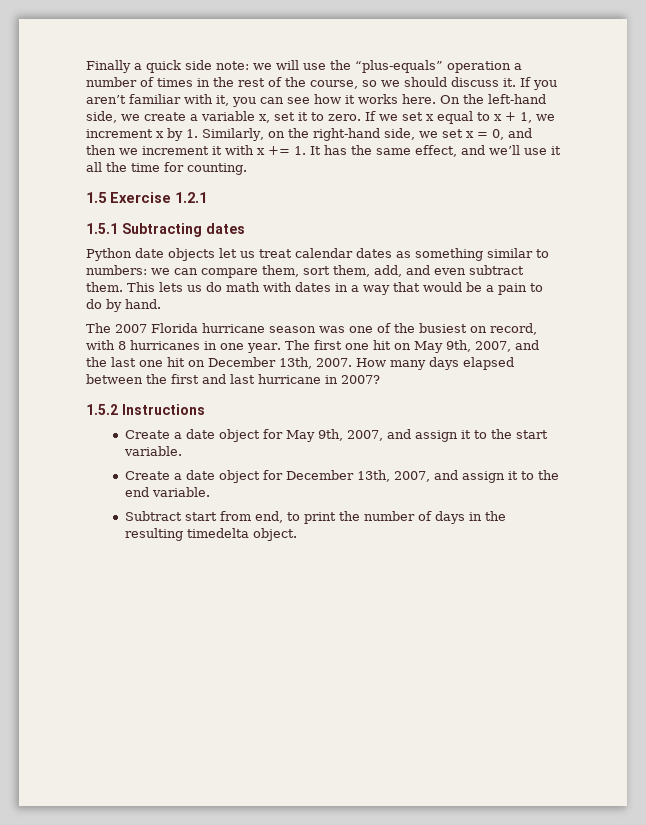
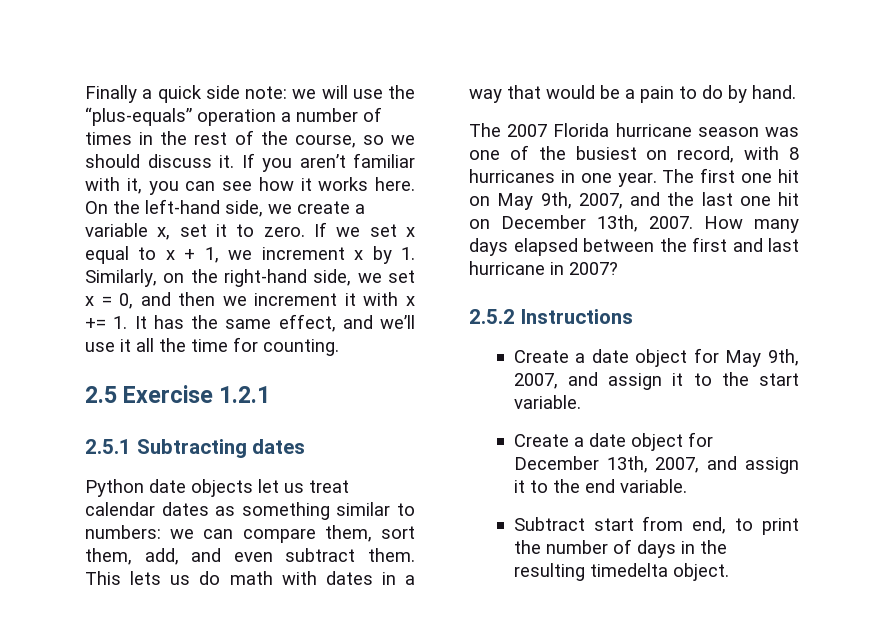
[86,192,107,203] 1.5 -> [85,386,117,403] 2.5
[86,223,118,234] 1.5.1 -> [85,439,131,454] 2.5.1
[86,404,118,415] 1.5.2 -> [469,309,515,324] 2.5.2

